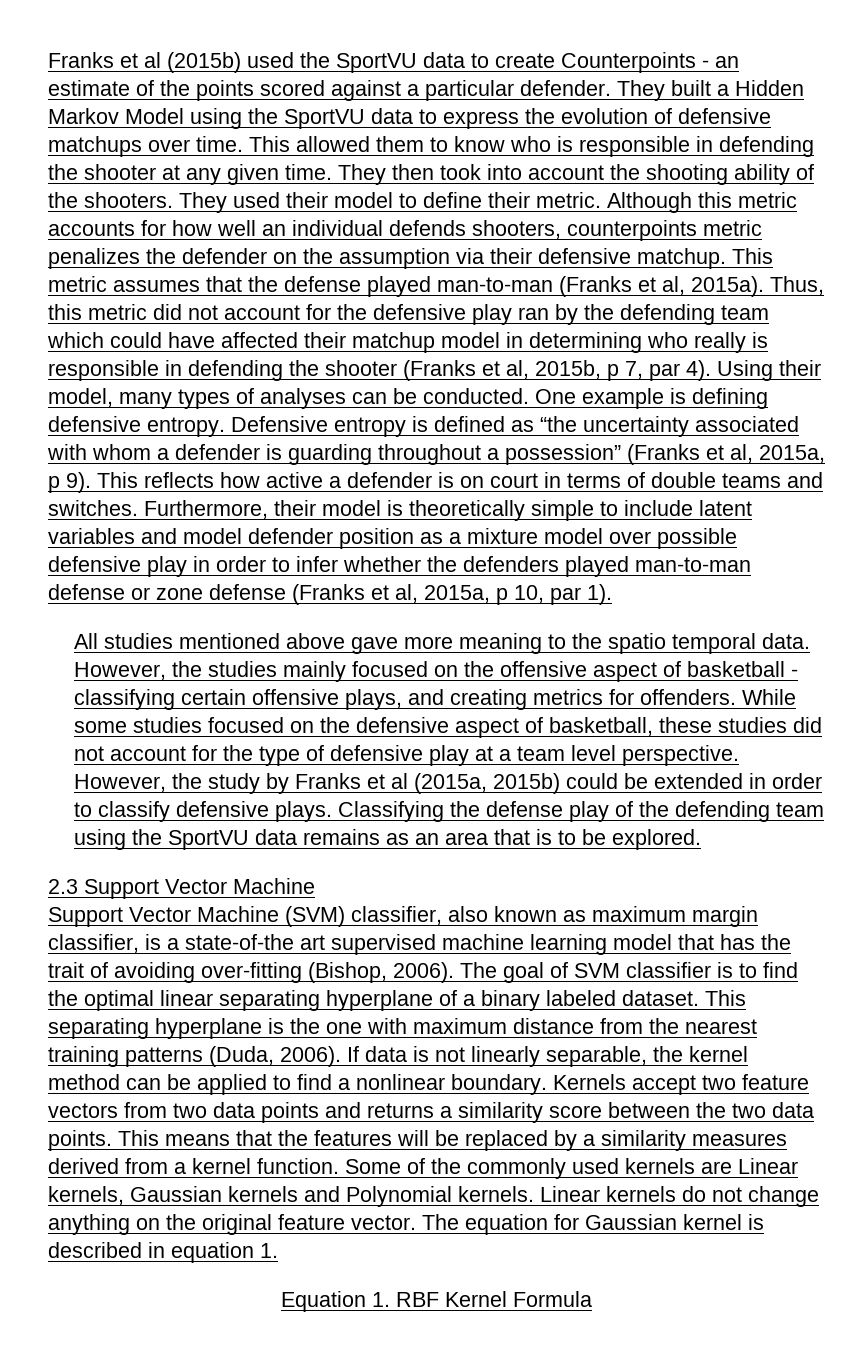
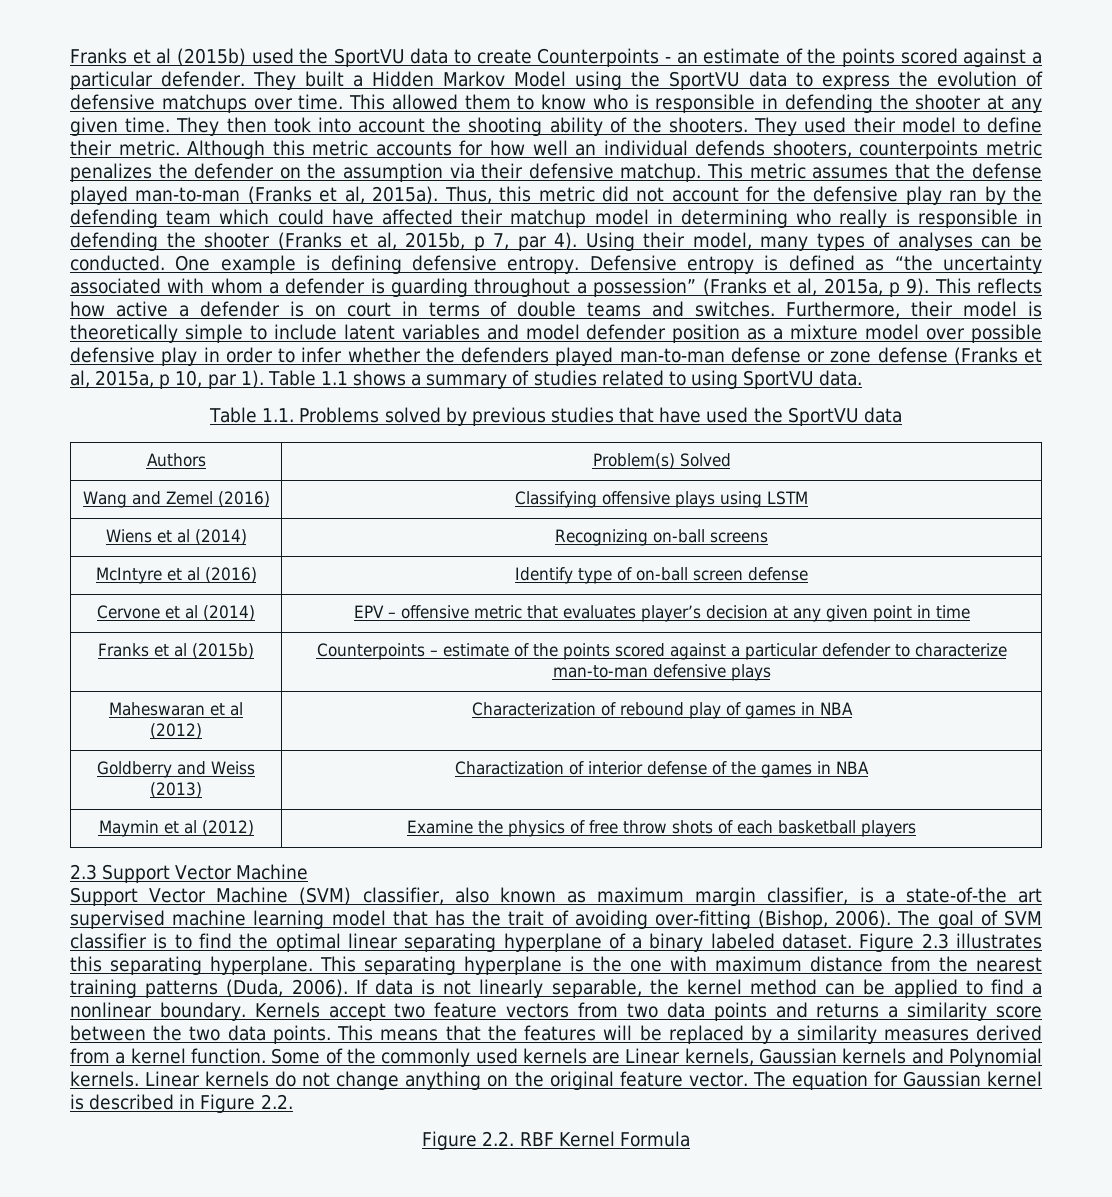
[74,633,811,654] [74,661,799,682] [74,689,797,710] [74,717,823,738] [74,745,740,766] [74,773,823,794] [74,801,825,822] [74,829,702,850] // All studies mentioned above gave more meaning to the spatio temporal data. However, the studies mainly focused on the offensive aspect of basketball - classifying certain offensive plays, and creating metrics for offenders. While some studies focused on the defensive aspect of basketball, these studies did not account for the type of defensive play at a team level perspective. However, the study by Franks et al (2015a, 2015b) could be extended in order to classify defensive plays. Classifying the defense play of the defending team using the SportVU data remains as an area that is to be explored. -> [267,370,863,389] [209,407,902,426] [146,453,206,467] [592,453,731,469] [82,491,270,508] [515,491,808,508] [105,529,247,545] [555,529,768,546] [95,567,257,584] [515,567,808,584] [97,605,255,621] [353,605,970,622] [98,643,254,659] [316,643,1007,660] [552,664,771,681] [109,702,243,716] [150,723,202,739] [471,702,853,719] [97,761,256,778] [150,782,202,798] [455,761,869,778] [98,820,254,837] [407,820,916,837] Table 1.1 shows a summary of studies related to using SportVU data. // Table 1.1. Problems solved by previous studies that have used the SportVU data // Authors | Problem(s) Solved // Wang and Zemel (2016) | Classifying offensive plays using LSTM // Wiens et al (2014) | Recognizing on-ball screens // McIntyre et al (2016) | Identify type of on-ball screen defense // Cervone et al (2014) | EPV – offensive metric that evaluates player’s decision at any given point in time // Franks et al (2015b) | Counterpoints – estimate of the points scored against a particular defender to characterize man-to-man defensive plays // Maheswaran et al (2012) | Characterization of rebound play of games in NBA // Goldberry and Weiss (2013) | Charactization of interior defense of the games in NBA // Maymin et al (2012) | Examine the physics of free throw shots of each basketball players
(699, 998) none -> [859,933,1042,952] [70,956,314,975] Figure 2.3 illustrates this separating hyperplane.
[171,1242,278,1263] [281,1291,390,1312] equation 1. // Equation 1. -> [200,1094,293,1113] [422,1131,515,1150] Figure 2.2. // Figure 2.2.

